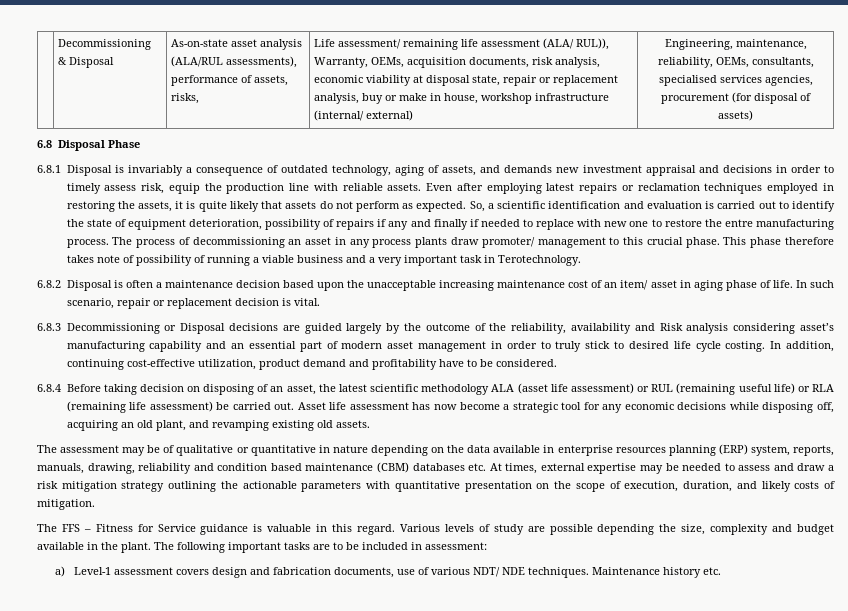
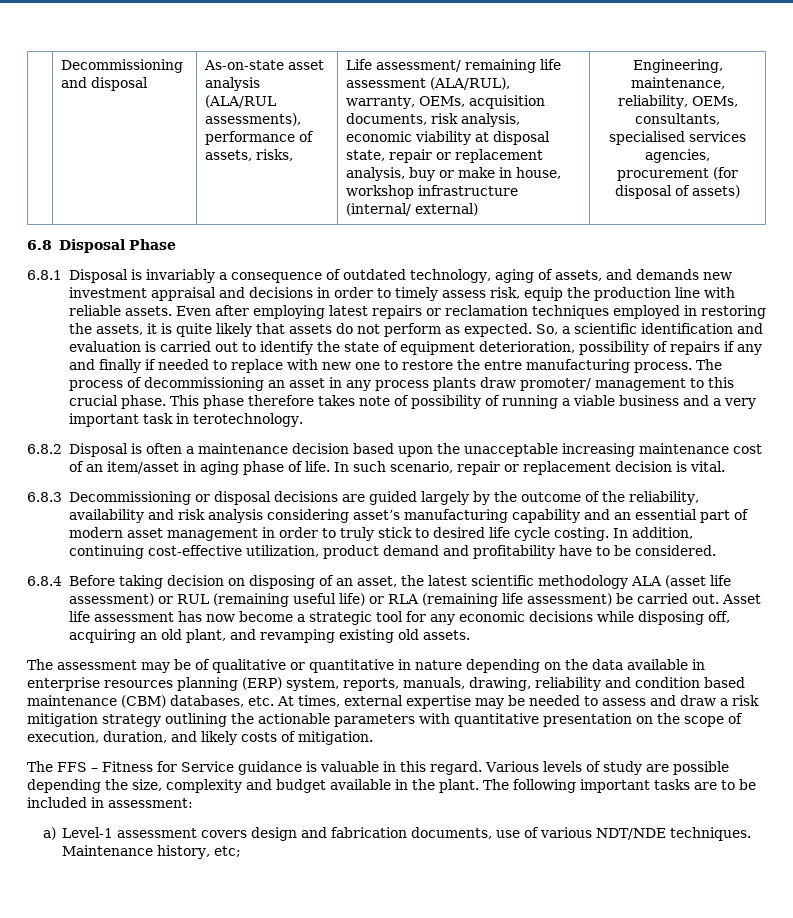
[58,39,152,50] [58,57,115,68] | Decommissioning & Disposal -> [61,59,184,73] [61,77,149,91] | Decommissioning and disposal
[543,38,610,50] [314,57,369,68] (ALA/ RUL)), Warranty, -> [430,77,511,90] [346,96,416,109] (ALA/RUL), warranty,
[497,255,581,266] Terotechnology. -> [192,413,303,427] terotechnology.
[620,280,677,290] item/ asset -> [106,461,179,474] item/asset
[180,323,226,334] Disposal -> [213,491,271,505] disposal
[659,323,683,331] Risk -> [177,509,205,520] risk
[412,463,465,471] databases -> [170,695,244,707] databases,
[472,567,721,578] NDT/ NDE techniques. Maintenance history etc. -> [596,827,752,841] [62,845,242,859] NDT/NDE techniques. Maintenance history, etc;

